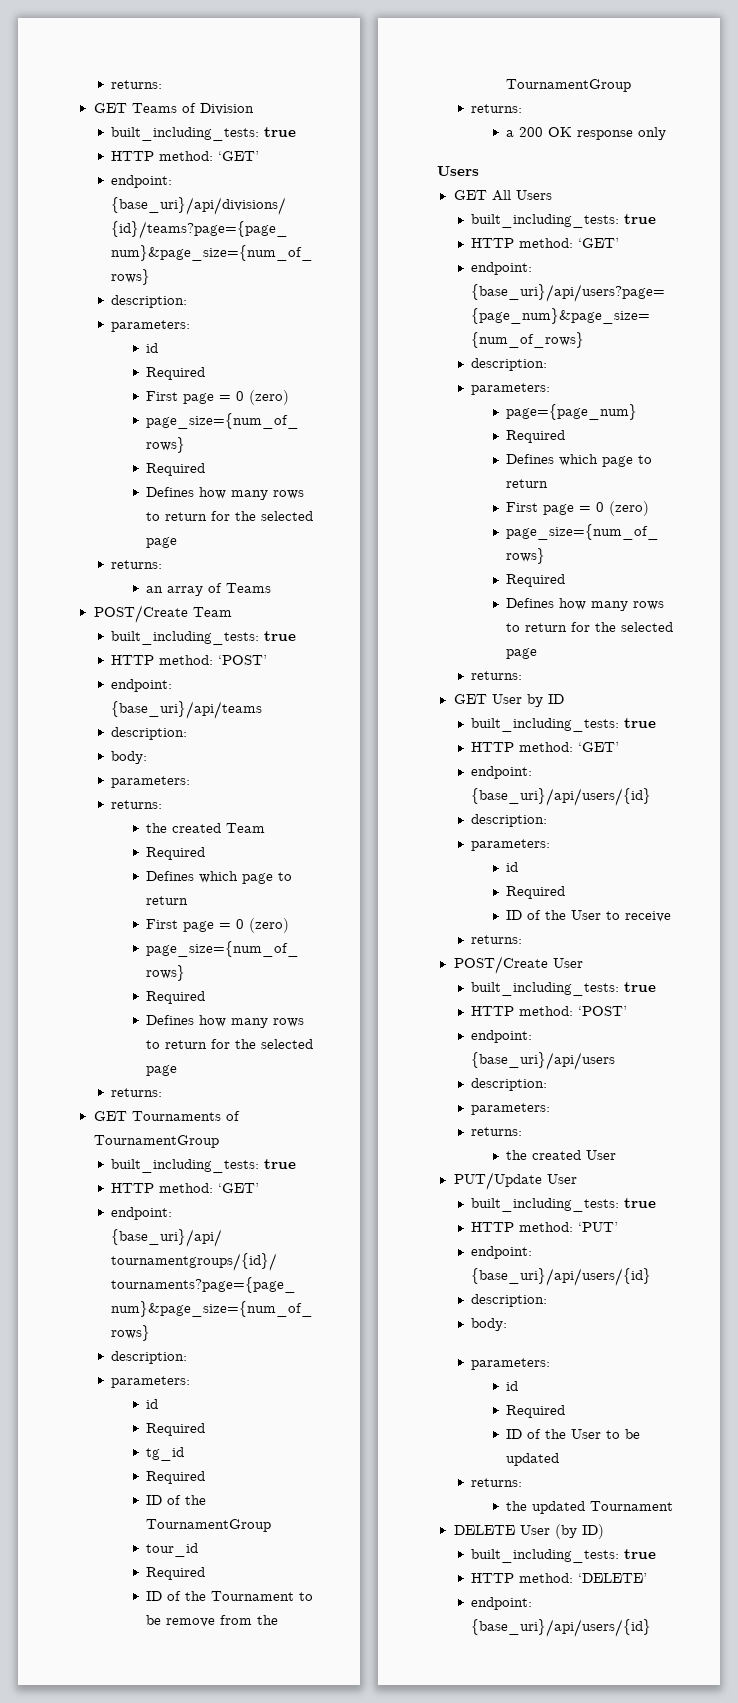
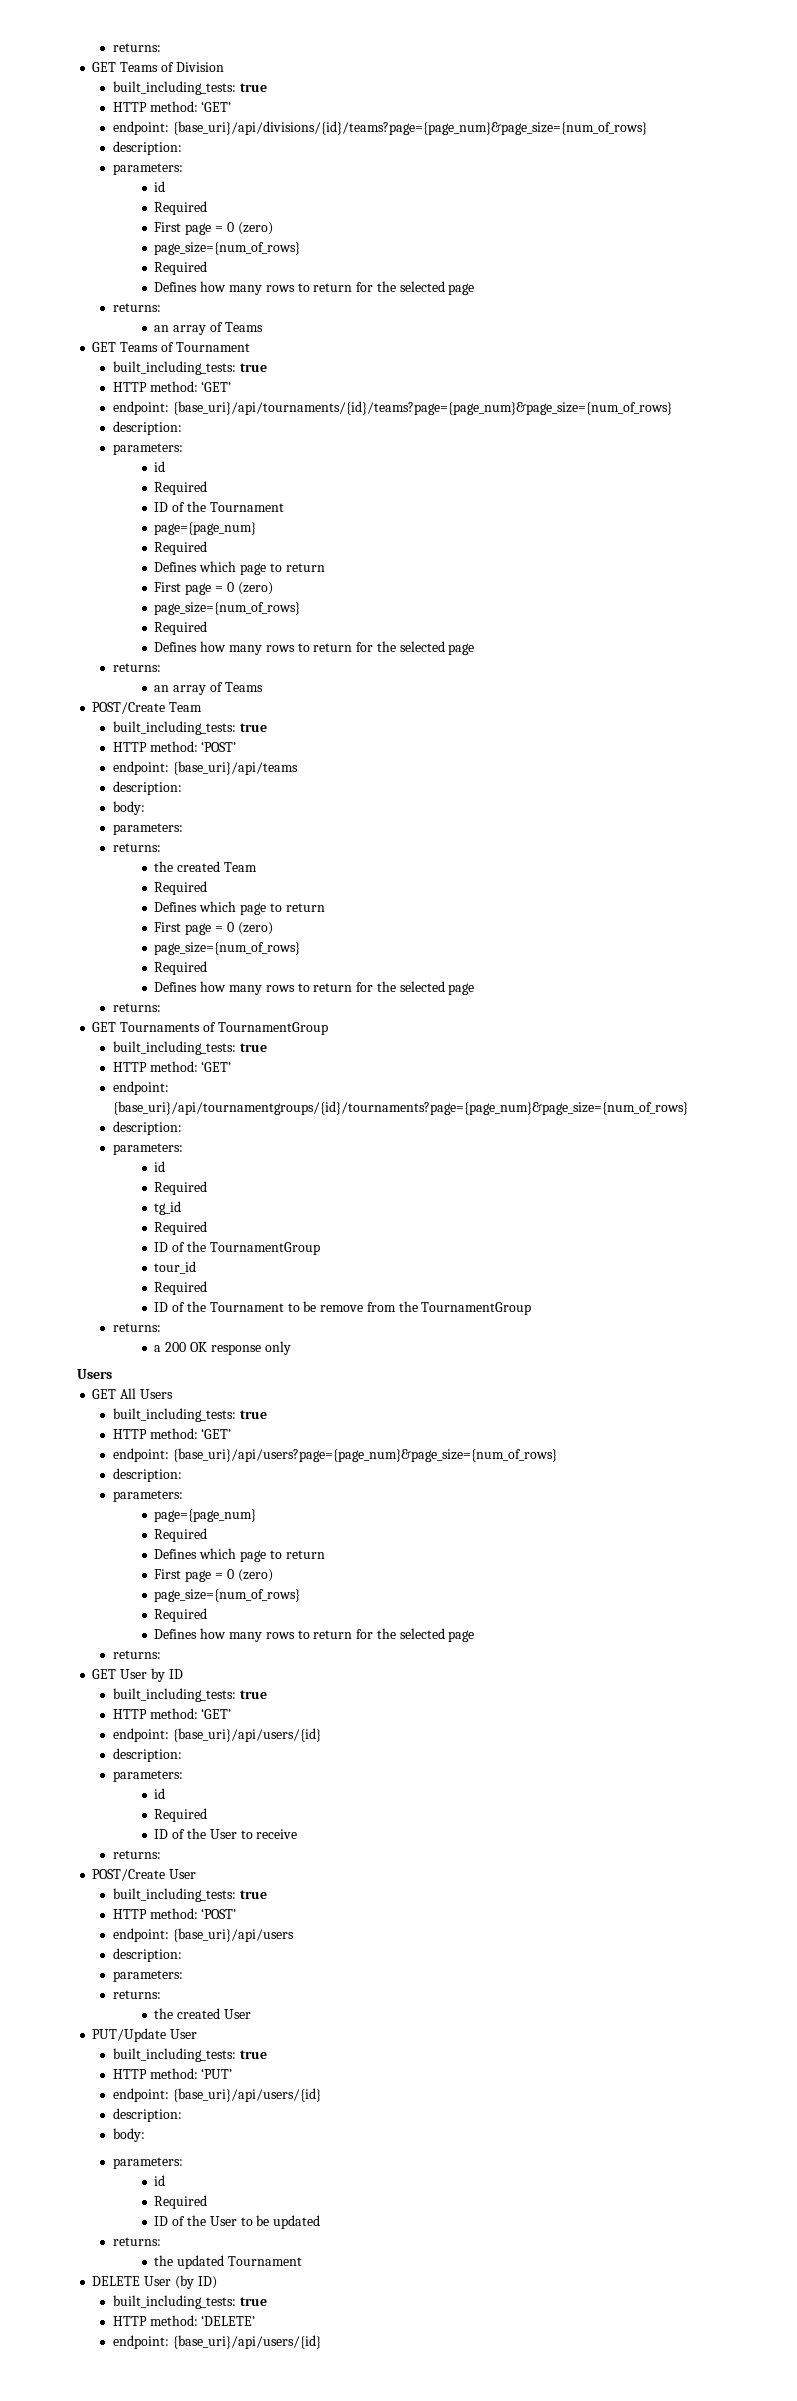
(272, 588) none -> [92,342,250,352] [112,361,267,375] [112,381,232,392] [112,401,672,415] [112,421,182,435] [112,443,183,455] [154,461,166,472] [154,481,208,495] [154,501,284,512] [154,522,257,535] [154,541,208,555] [154,561,325,575] [154,582,273,595] [154,602,301,615] [154,621,208,635] [154,641,475,655] [112,663,161,672] [154,682,263,695] // GET Teams of Tournament // built_including_tests: true // HTTP method: ‘GET’ // endpoint: {base_uri}/api/tournaments/{id}/teams?page={page_num}&page_size={num_of_rows} // description: // parameters: // id // Required // ID of the Tournament // page={page_num} // Required // Defines which page to return // First page = 0 (zero) // page_size={num_of_rows} // Required // Defines how many rows to return for the selected page // returns: // an array of Teams

